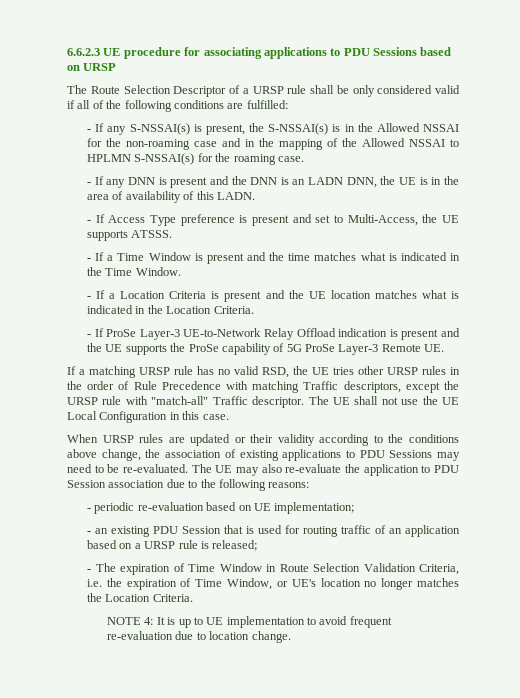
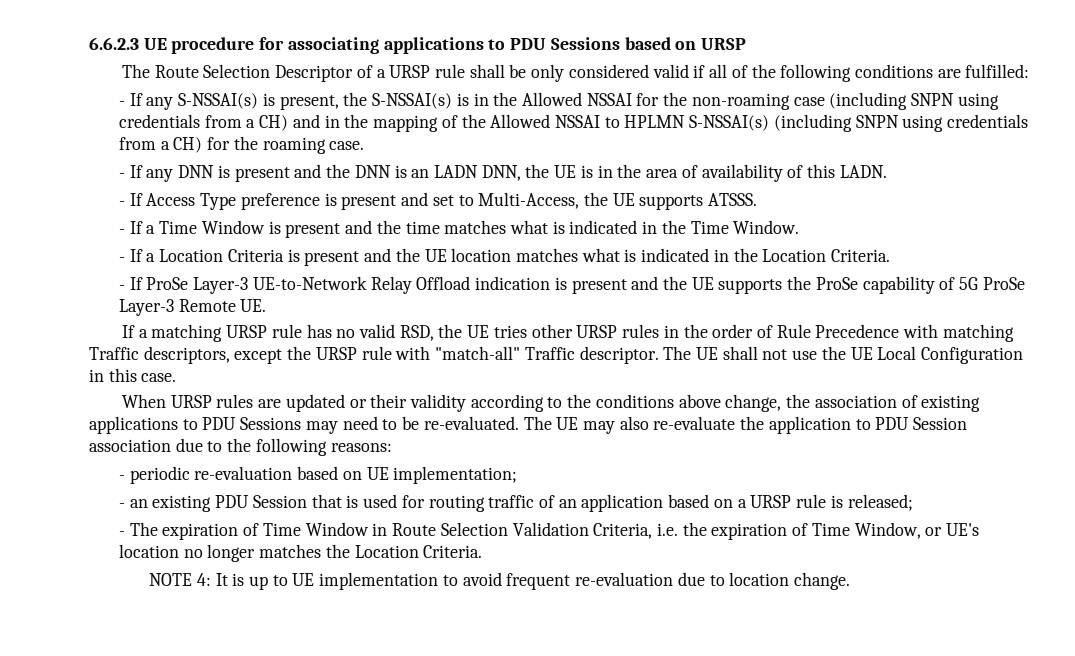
(218, 144) none -> [829,92,999,110] [119,114,289,131] (including SNPN using credentials from a CH)
(195, 159) none -> [773,114,1029,132] [119,137,203,153] (including SNPN using credentials from a CH)

